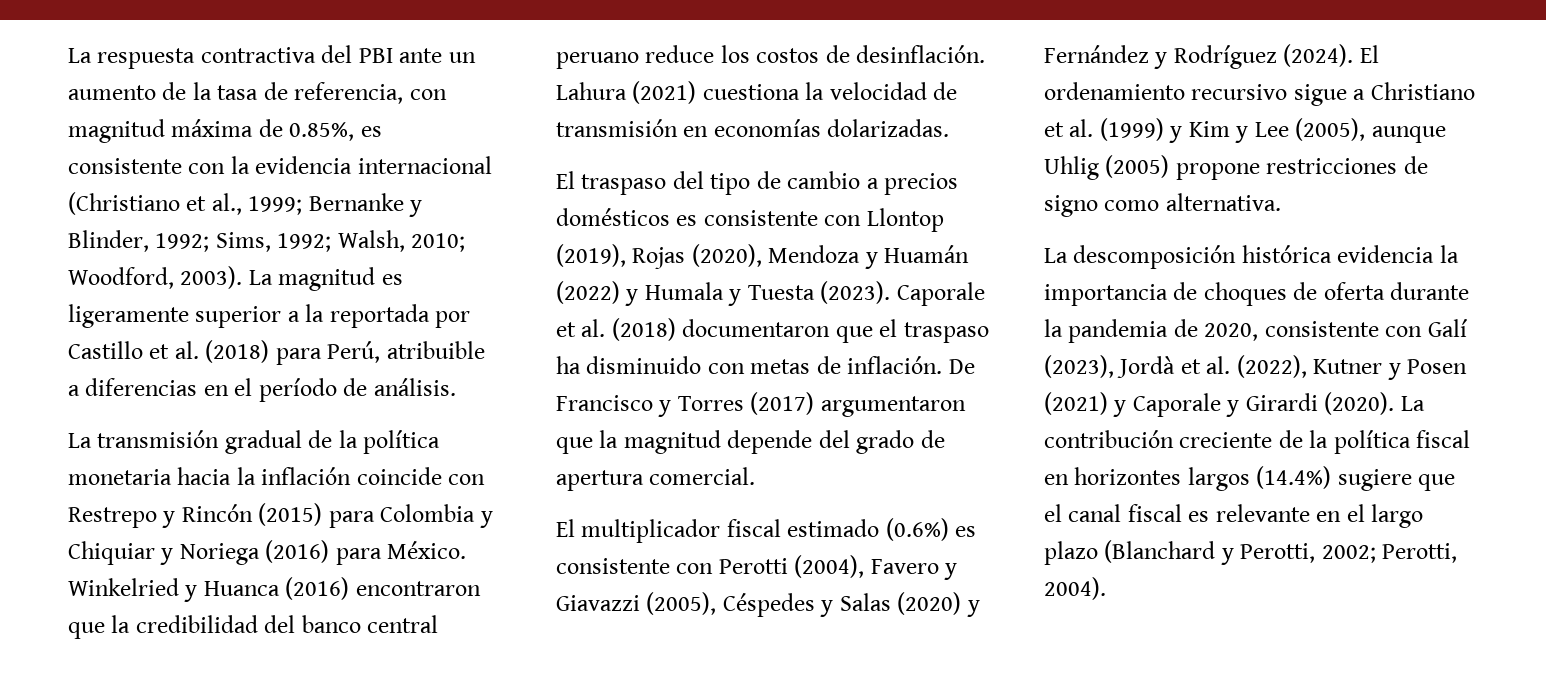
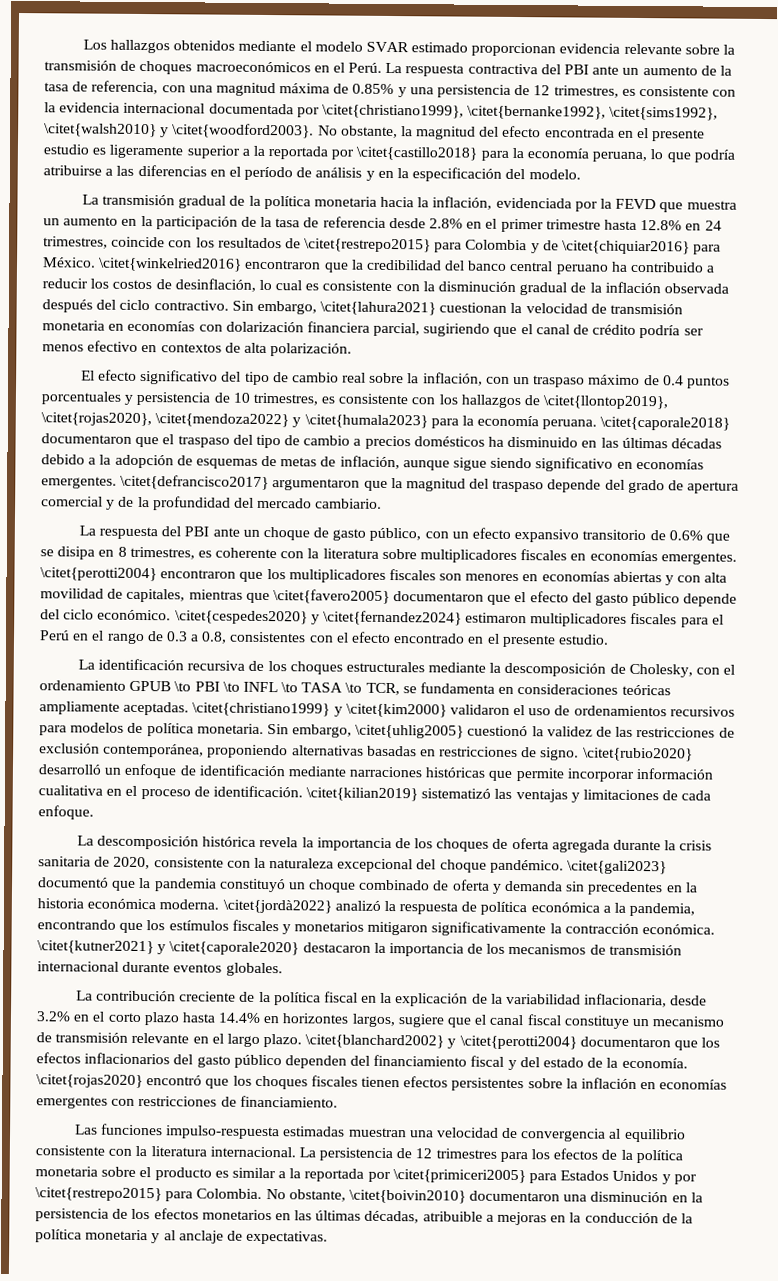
(68, 55) none -> [82,39,736,57] [44,60,383,75] Los hallazgos obtenidos mediante el modelo SVAR estimado proporcionan evidencia relevante sobre la transmisión de choques macroeconómicos en el Perú.
(447, 94) none -> [188,85,213,93] una
[289,122,355,141] 0.85%, -> [352,83,619,98] 0.85% y una persistencia de 12 trimestres,
[68,192,423,217] [68,230,466,252] [68,266,376,291] (Christiano et al., 1999; Bernanke y Blinder, 1992; Sims, 1992; Walsh, 2010; Woodford, 2003). La magnitud -> [208,103,719,121] [44,123,706,142] [43,144,89,155] documentada por \citet{christiano1999}, \citet{bernanke1992}, \citet{sims1992}, \citet{walsh2010} y \citet{woodford2003}. No obstante, la magnitud del efecto encontrada en el presente estudio
[68,340,485,365] [68,385,80,396] Castillo et al. (2018) para Perú, atribuible a -> [356,146,735,163] [43,165,135,176] \citet{castillo2018} para la economía peruana, lo que podría atribuirse a las
[373,378,456,396] análisis. -> [315,167,581,182] análisis y en la especificación del modelo.
[261,467,486,485] [68,503,493,528] [68,540,467,565] [68,577,350,602] inflación coincide con Restrepo y Rincón (2015) para Colombia y Chiquiar y Noriega (2016) para México. Winkelried y Huanca (2016) -> [432,196,737,213] [43,215,722,233] [43,236,722,255] [42,257,243,272] inflación, evidenciada por la FEVD que muestra un aumento en la participación de la tasa de referencia desde 2.8% en el primer trimestre hasta 12.8% en 24 trimestres, coincide con los resultados de \citet{restrepo2015} para Colombia y de \citet{chiquiar2016} para México. \citet{winkelried2016}
[645,45,986,63] [556,81,800,104] reduce los costos de desinflación. Lahura (2021) cuestiona -> [610,261,716,273] [42,278,729,296] [42,299,508,316] ha contribuido a reducir los costos de desinflación, lo cual es consistente con la disminución gradual de la inflación observada después del ciclo contractivo. Sin embargo, \citet{lahura2021} cuestionan
[683,119,950,137] [556,171,575,189] en economías dolarizadas. // El -> [42,320,704,339] [42,340,353,357] [80,369,730,389] [41,391,669,410] [41,412,731,431] [41,433,175,448] monetaria en economías con dolarización financiera parcial, sugiriendo que el canal de crédito podría ser menos efectivo en contextos de alta polarización. // El efecto significativo del tipo de cambio real sobre la inflación, con un traspaso máximo de 0.4 puntos porcentuales y persistencia de 10 trimestres, es consistente con los hallazgos de \citet{llontop2019}, \citet{rojas2020}, \citet{mendoza2022} y \citet{humala2023} para la economía peruana. \citet{caporale2018} documentaron que el
[676,208,944,232] [556,244,970,269] [556,281,985,306] [556,318,989,343] [556,356,975,374] [556,392,815,417] es consistente con Llontop (2019), Rojas (2020), Mendoza y Huamán (2022) y Humala y Tuesta (2023). Caporale et al. (2018) documentaron que el traspaso ha disminuido con metas de inflación. De Francisco y Torres (2017) -> [488,436,722,449] [41,454,704,472] [41,474,270,491] ha disminuido en las últimas décadas debido a la adopción de esquemas de metas de inflación, aunque sigue siendo significativo en economías emergentes. \citet{defrancisco2017}
(721, 442) none -> [469,478,545,493] del traspaso
[649,467,756,485] [556,518,977,543] [556,555,958,580] [556,592,980,617] [1044,44,1379,69] [1044,82,1475,106] [1044,118,1446,143] [1044,155,1428,180] [1044,193,1281,217] comercial. // El multiplicador fiscal estimado (0.6%) es consistente con Perotti (2004), Favero y Giavazzi (2005), Céspedes y Salas (2020) y Fernández y Rodríguez (2024). El ordenamiento recursivo sigue a Christiano et al. (1999) y Kim y Lee (2005), aunque Uhlig (2005) propone restricciones de signo como alternativa. -> [41,496,383,511] [78,525,730,544] [40,546,737,565] [40,567,728,586] [40,588,738,607] [40,609,724,628] [39,630,609,648] [77,658,736,678] [39,680,671,696] [39,701,735,718] [39,722,735,739] [39,743,693,762] [38,763,714,782] [38,785,712,803] [38,805,94,820] comercial y de la profundidad del mercado cambiario. // La respuesta del PBI ante un choque de gasto público, con un efecto expansivo transitorio de 0.6% que se disipa en 8 trimestres, es coherente con la literatura sobre multiplicadores fiscales en economías emergentes. \citet{perotti2004} encontraron que los multiplicadores fiscales son menores en economías abiertas y con alta movilidad de capitales, mientras que \citet{favero2005} documentaron que el efecto del gasto público depende del ciclo económico. \citet{cespedes2020} y \citet{fernandez2024} estimaron multiplicadores fiscales para el Perú en el rango de 0.3 a 0.8, consistentes con el efecto encontrado en el presente estudio. // La identificación recursiva de los choques estructurales mediante la descomposición de Cholesky, con el ordenamiento GPUB \to PBI \to INFL \to TASA \to TCR, se fundamenta en consideraciones teóricas ampliamente aceptadas. \citet{christiano1999} y \citet{kim2000} validaron el uso de ordenamientos recursivos para modelos de política monetaria. Sin embargo, \citet{uhlig2005} cuestionó la validez de las restricciones de exclusión contemporánea, proponiendo alternativas basadas en restricciones de signo. \citet{rubio2020} desarrolló un enfoque de identificación mediante narraciones históricas que permite incorporar información cualitativa en el proceso de identificación. \citet{kilian2019} sistematizó las ventajas y limitaciones de cada enfoque.
[1337,245,1459,263] [1044,282,1198,306] evidencia la importancia de -> [259,836,434,852] revela la importancia de los
(1385, 291) none -> [551,839,610,853] agregada
[1068,319,1169,343] pandemia -> [679,840,713,851] [38,856,91,867] crisis sanitaria
[1427,319,1468,337] [1044,355,1468,380] [1044,392,1395,417] Galí (2023), Jordà et al. (2022), Kutner y Posen (2021) y Caporale y Girardi (2020). -> [253,857,668,875] [38,877,698,896] [37,898,696,917] [37,919,716,937] [37,940,682,957] [37,961,283,977] la naturaleza excepcional del choque pandémico. \citet{gali2023} documentó que la pandemia constituyó un choque combinado de oferta y demanda sin precedentes en la historia económica moderna. \citet{jordà2022} analizó la respuesta de política económica a la pandemia, encontrando que los estímulos fiscales y monetarios mitigaron significativamente la contracción económica. \citet{kutner2021} y \citet{caporale2020} destacaron la importancia de los mecanismos de transmisión internacional durante eventos globales. //
[1074,466,1332,491] horizontes largos (14.4%) -> [380,992,708,1008] [36,1011,396,1028] la explicación de la variabilidad inflacionaria, desde 3.2% en el corto plazo hasta 14.4% en horizontes largos,
[1188,504,1424,528] [1044,540,1458,565] [1044,577,1106,600] es relevante en el largo plazo (Blanchard y Perotti, 2002; Perotti, 2004). -> [563,1015,725,1029] [36,1032,721,1051] [36,1052,688,1071] [36,1074,728,1092] [36,1095,338,1109] [74,1123,686,1143] [35,1145,683,1164] [35,1166,697,1185] [35,1187,703,1204] [35,1208,693,1226] [35,1229,329,1245] constituye un mecanismo de transmisión relevante en el largo plazo. \citet{blanchard2002} y \citet{perotti2004} documentaron que los efectos inflacionarios del gasto público dependen del financiamiento fiscal y del estado de la economía. \citet{rojas2020} encontró que los choques fiscales tienen efectos persistentes sobre la inflación en economías emergentes con restricciones de financiamiento. // Las funciones impulso-respuesta estimadas muestran una velocidad de convergencia al equilibrio consistente con la literatura internacional. La persistencia de 12 trimestres para los efectos de la política monetaria sobre el producto es similar a la reportada por \citet{primiceri2005} para Estados Unidos y por \citet{restrepo2015} para Colombia. No obstante, \citet{boivin2010} documentaron una disminución en la persistencia de los efectos monetarios en las últimas décadas, atribuible a mejoras en la conducción de la política monetaria y al anclaje de expectativas.

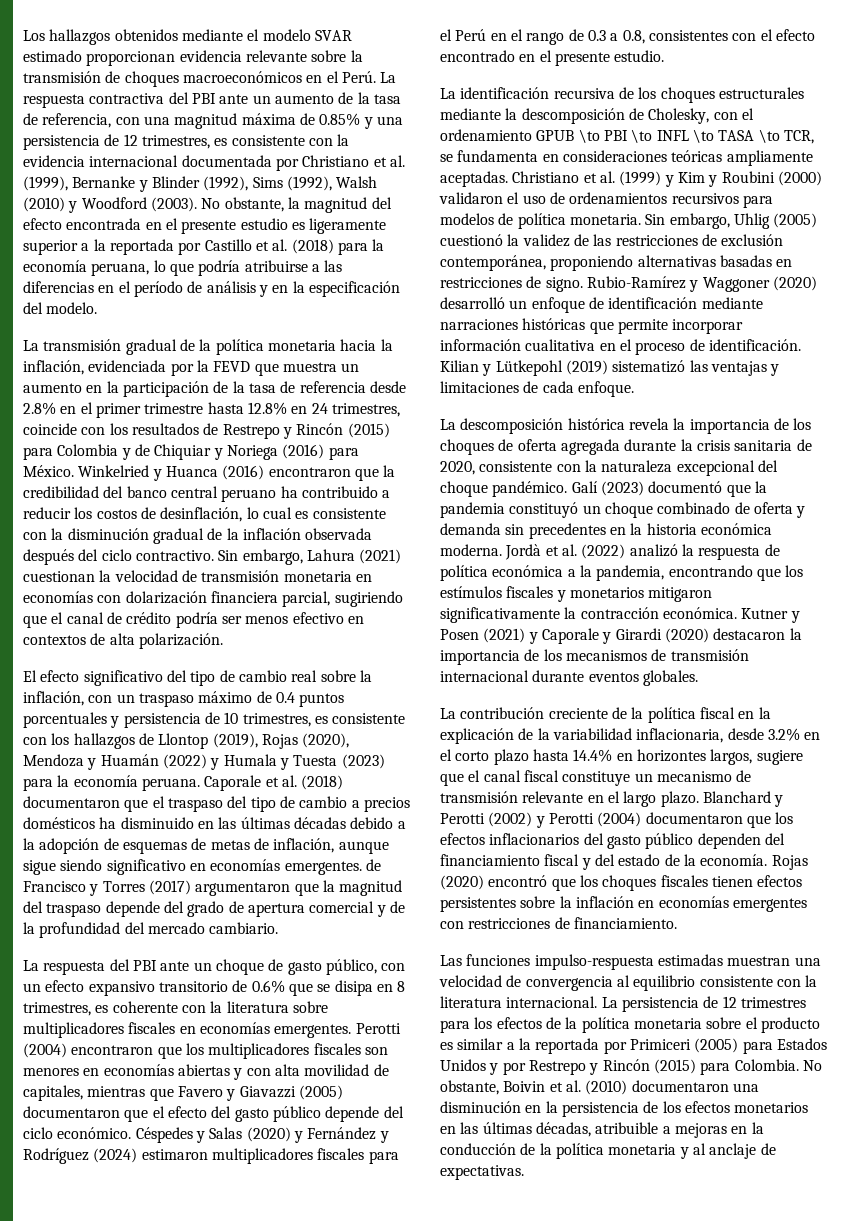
[321,104,719,121] [44,123,315,139] \citet{christiano1999}, \citet{bernanke1992}, \citet{sims1992}, \citet{walsh2010} y \citet{woodford2003}. -> [302,155,405,167] [23,176,378,192] [23,197,197,213] Christiano et al. (1999), Bernanke y Blinder (1992), Sims (1992), Walsh (2010) y Woodford (2003).
[356,146,478,161] \citet{castillo2018} -> [204,239,334,254] Castillo et al. (2018)
[304,238,722,255] [42,257,243,272] \citet{restrepo2015} para Colombia y de \citet{chiquiar2016} para México. \citet{winkelried2016} -> [222,423,390,439] [23,444,359,460] [23,465,265,481] Restrepo y Rincón (2015) para Colombia y de Chiquiar y Noriega (2016) para México. Winkelried y Huanca (2016)
[320,301,437,316] \citet{lahura2021} -> [306,549,402,564] Lahura (2021)
[543,395,669,410] [41,412,731,431] \citet{llontop2019}, \citet{rojas2020}, \citet{mendoza2022} y \citet{humala2023} para la economía peruana. \citet{caporale2018} -> [158,733,350,749] [23,754,385,770] [23,775,344,791] Llontop (2019), Rojas (2020), Mendoza y Huamán (2022) y Humala y Tuesta (2023) para la economía peruana. Caporale et al. (2018)
[120,474,270,491] \citet{defrancisco2017} -> [365,859,381,871] [23,880,191,896] de Francisco y Torres (2017)
[40,567,157,582] \citet{perotti2004} -> [355,1023,401,1034] [23,1043,67,1058] Perotti (2004)
[272,589,390,605] \citet{favero2005} -> [177,1085,343,1101] Favero y Giavazzi (2005)
[174,610,462,626] \citet{cespedes2020} y \citet{fernandez2024} -> [135,1127,389,1143] [23,1148,138,1164] Céspedes y Salas (2020) y Fernández y Rodríguez (2024)
[192,702,447,718] \citet{christiano1999} y \citet{kim2000} -> [512,171,822,187] Christiano et al. (1999) y Kim y Roubini (2000)
[355,724,465,739] \citet{uhlig2005} -> [733,213,818,229] Uhlig (2005)
[582,747,693,762] \citet{rubio2020} -> [586,276,817,292] Rubio-Ramírez y Waggoner (2020)
[306,787,419,802] \citet{kilian2019} -> [440,360,608,376] Kilian y Lütkepohl (2019)
[567,860,668,875] \citet{gali2023} -> [571,481,644,496] Galí (2023)
[222,899,332,914] \citet{jordà2022} -> [505,544,626,560] Jordà et al. (2022)
[37,940,300,956] \citet{kutner2021} y \citet{caporale2020} -> [741,608,800,623] [440,628,709,644] Kutner y Posen (2021) y Caporale y Girardi (2020)
[305,1034,577,1050] \citet{blanchard2002} y \citet{perotti2004} -> [702,791,784,807] [440,812,642,828] Blanchard y Perotti (2002) y Perotti (2004)
[36,1074,143,1089] \citet{rojas2020} -> [771,855,808,870] [440,875,484,890] Rojas (2020)
[392,1169,526,1184] \citet{primiceri2005} -> [629,1038,739,1053] Primiceri (2005)
[35,1187,466,1204] \citet{restrepo2015} para Colombia. No obstante, \citet{boivin2010} -> [528,1059,822,1075] [440,1080,628,1095] Restrepo y Rincón (2015) para Colombia. No obstante, Boivin et al. (2010)

